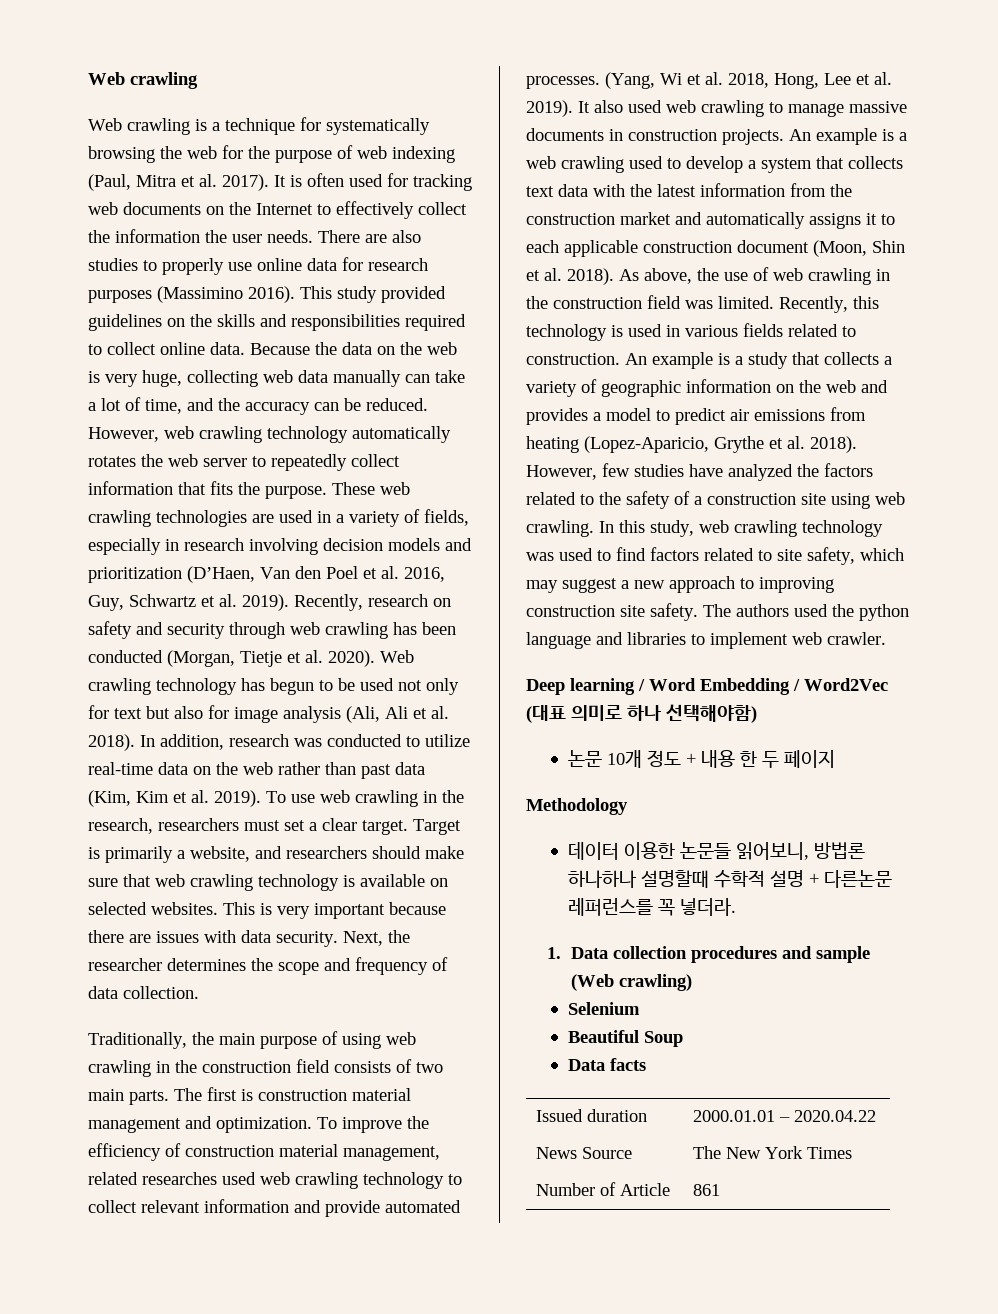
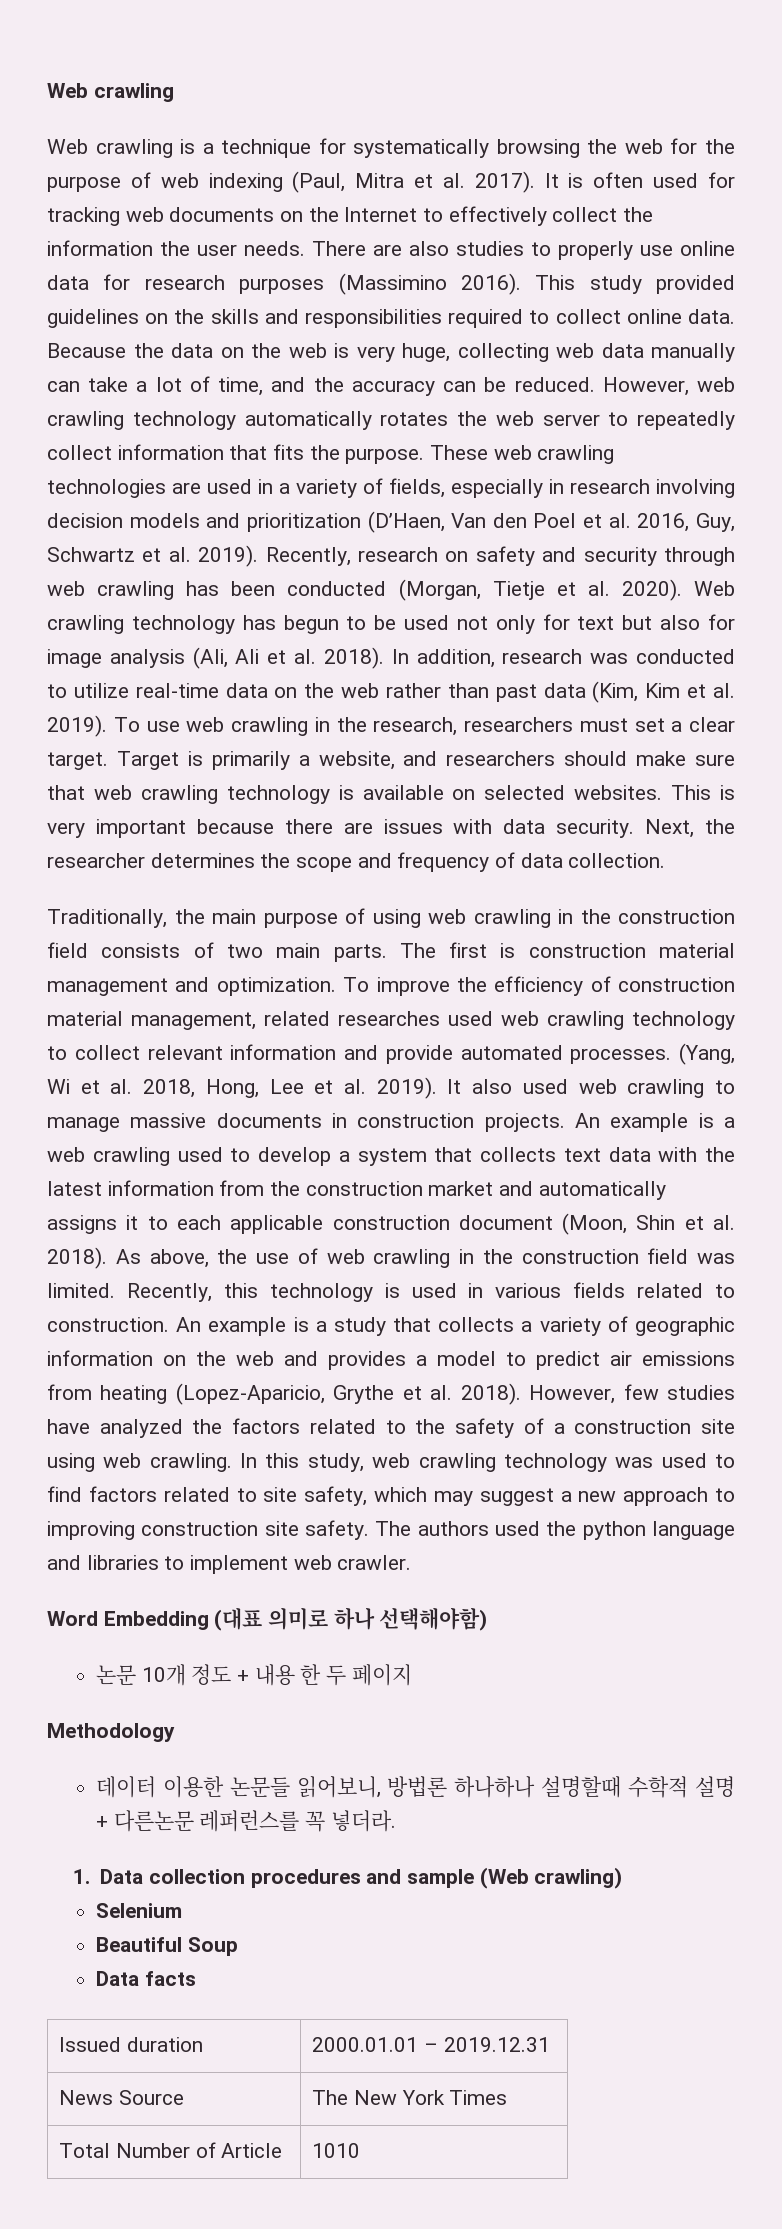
[526,678,888,695] Deep learning / Word Embedding / Word2Vec -> [47,1611,209,1630] Word Embedding
[793,1110,876,1122] 2020.04.22 -> [443,2037,550,2052] 2019.12.31
(852, 1153) none -> [59,2143,111,2158] Total
[692,1184,720,1196] 861 -> [312,2143,361,2158] 1010

